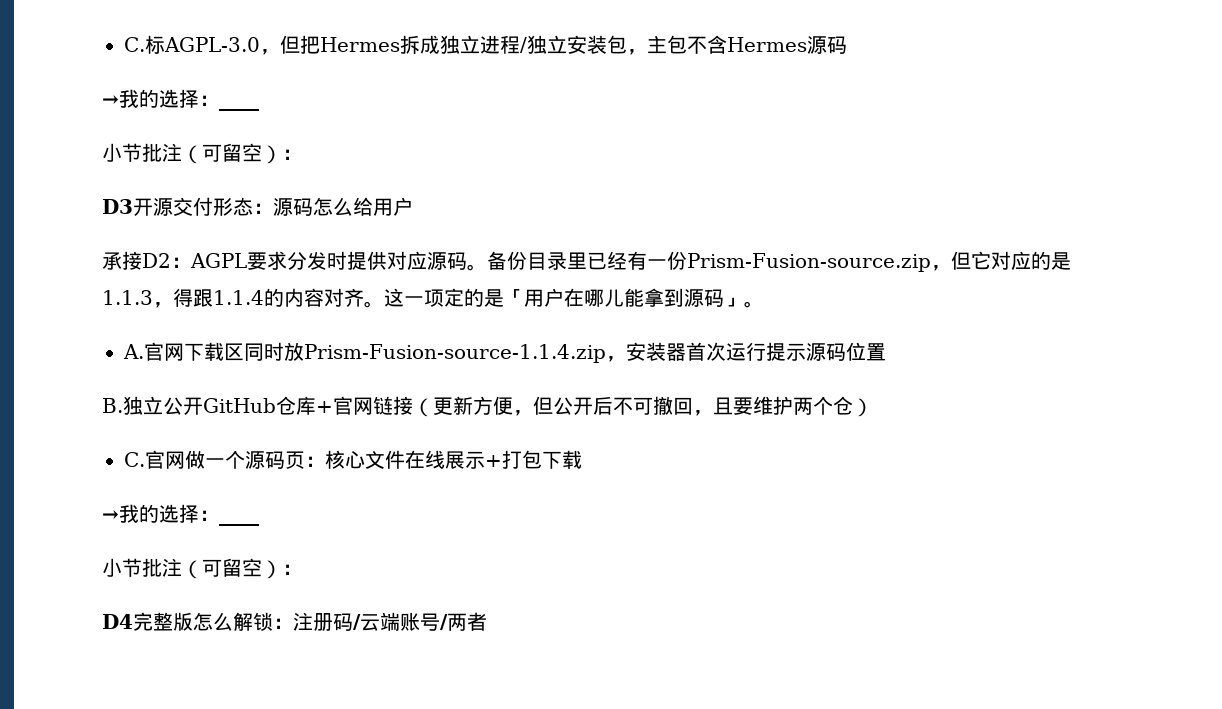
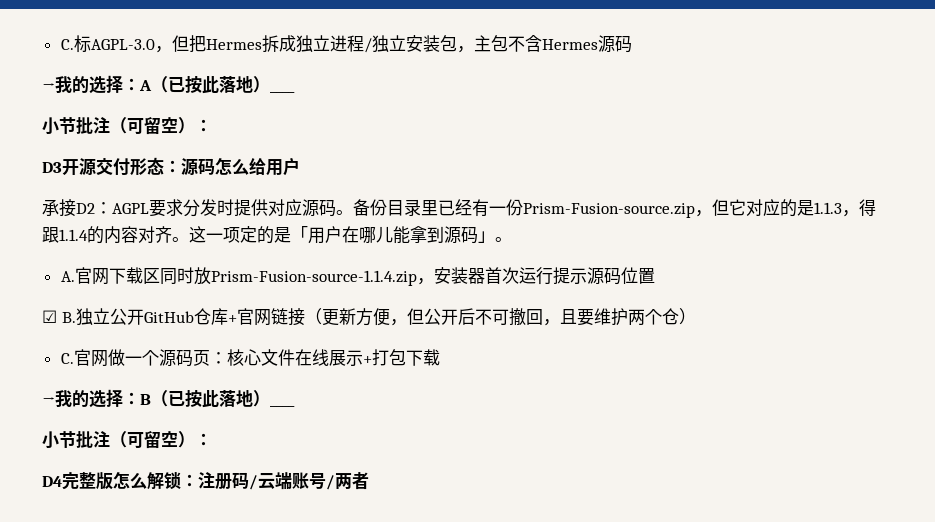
(219, 100) none -> [139,76,270,94] A（已按此落地）
(886, 352) none -> [42,310,57,323] ☑
(219, 515) none -> [140,390,270,408] B（已按此落地）

